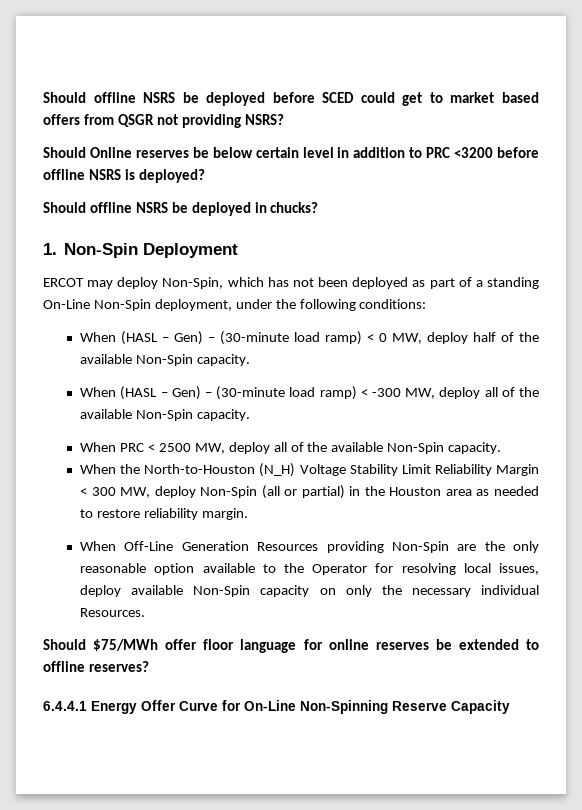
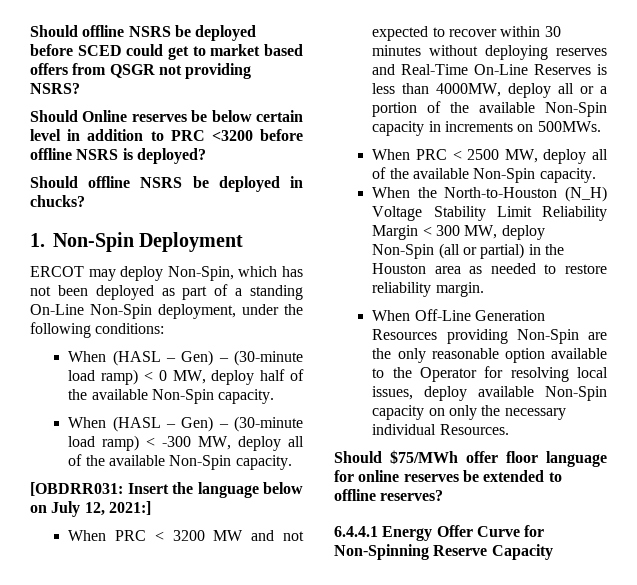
(250, 415) none -> [30,482,303,498] [30,501,151,517] [68,530,304,541] [372,26,561,41] [372,45,607,60] [372,64,607,75] [372,83,607,98] [372,101,607,117] [372,121,601,136] // [OBDRR031: Insert the language below on July 12, 2021:] // When PRC < 3200 MW and not expected to recover within 30 minutes without deploying reserves and Real-Time On-Line Reserves is less than 4000MW, deploy all or a portion of the available Non-Spin capacity in increments on 500MWs.
[244,700,296,711] On-Line -> (545, 531) none

